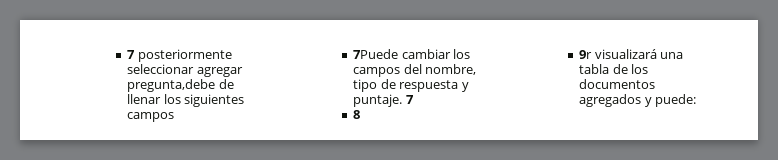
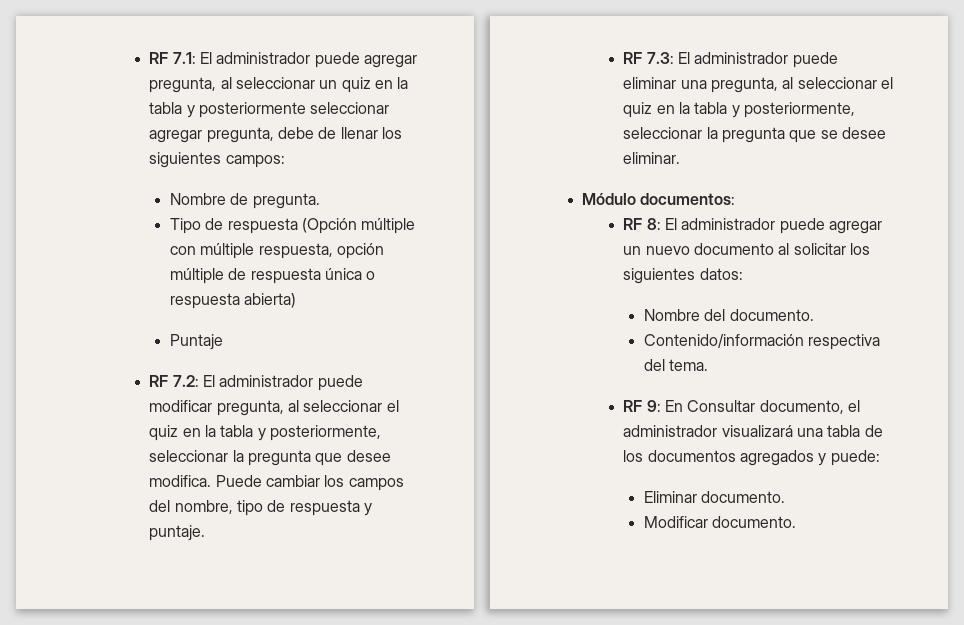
[127,50,136,59] 7 -> [149,52,417,68] [149,77,409,93] [149,102,195,118] RF 7.1: El administrador puede agregar pregunta, al seleccionar un quiz en la tabla y
[127,79,216,92] pregunta,debe -> [206,127,314,143] pregunta, debe
[127,112,175,122] [353,49,399,59] campos // 7Puede -> [225,155,285,168] [169,193,320,209] [169,218,416,234] [169,243,384,259] [169,268,376,284] [169,293,297,309] [169,334,223,350] [149,375,363,391] [149,400,399,416] [149,425,381,441] [149,450,391,466] [149,475,262,487] campos: // Nombre de pregunta. // Tipo de respuesta (Opción múltiple con múltiple respuesta, opción múltiple de respuesta única o respuesta abierta) // Puntaje // RF 7.2: El administrador puede modificar pregunta, al seleccionar el quiz en la tabla y posteriormente, seleccionar la pregunta que desee modifica. Puede
[405,95,414,104] [353,110,361,119] [579,50,593,59] 7 // 8 // 9r -> [623,52,838,68] [623,77,893,93] [623,102,855,118] [623,127,886,143] [623,152,681,164] [582,193,736,205] [623,218,882,234] [623,243,870,255] [623,268,743,284] [643,309,814,321] [643,334,881,350] [643,359,709,371] [623,400,860,414] [623,425,718,437] // RF 7.3: El administrador puede eliminar una pregunta, al seleccionar el quiz en la tabla y posteriormente, seleccionar la pregunta que se desee eliminar. // Módulo documentos: // RF 8: El administrador puede agregar un nuevo documento al solicitar los siguientes datos: // Nombre del documento. // Contenido/información respectiva del tema. // RF 9: En Consultar documento, el administrador
(697, 100) none -> [643,491,786,503] [643,516,797,528] // Eliminar documento. // Modificar documento.

